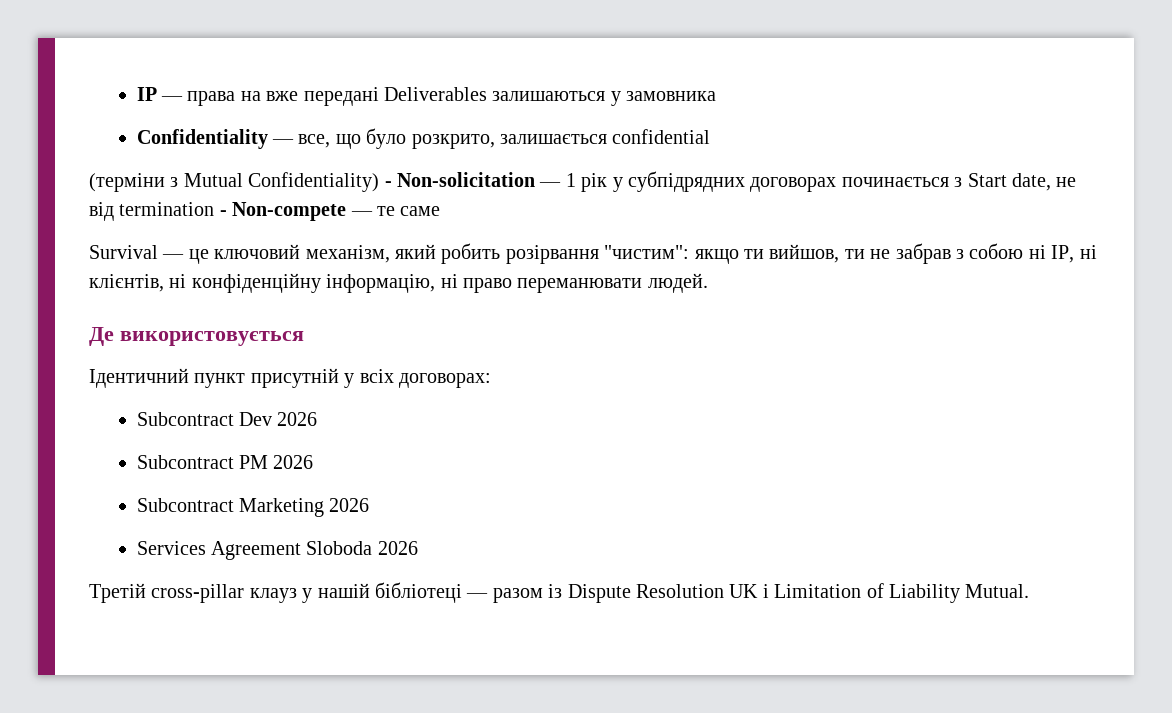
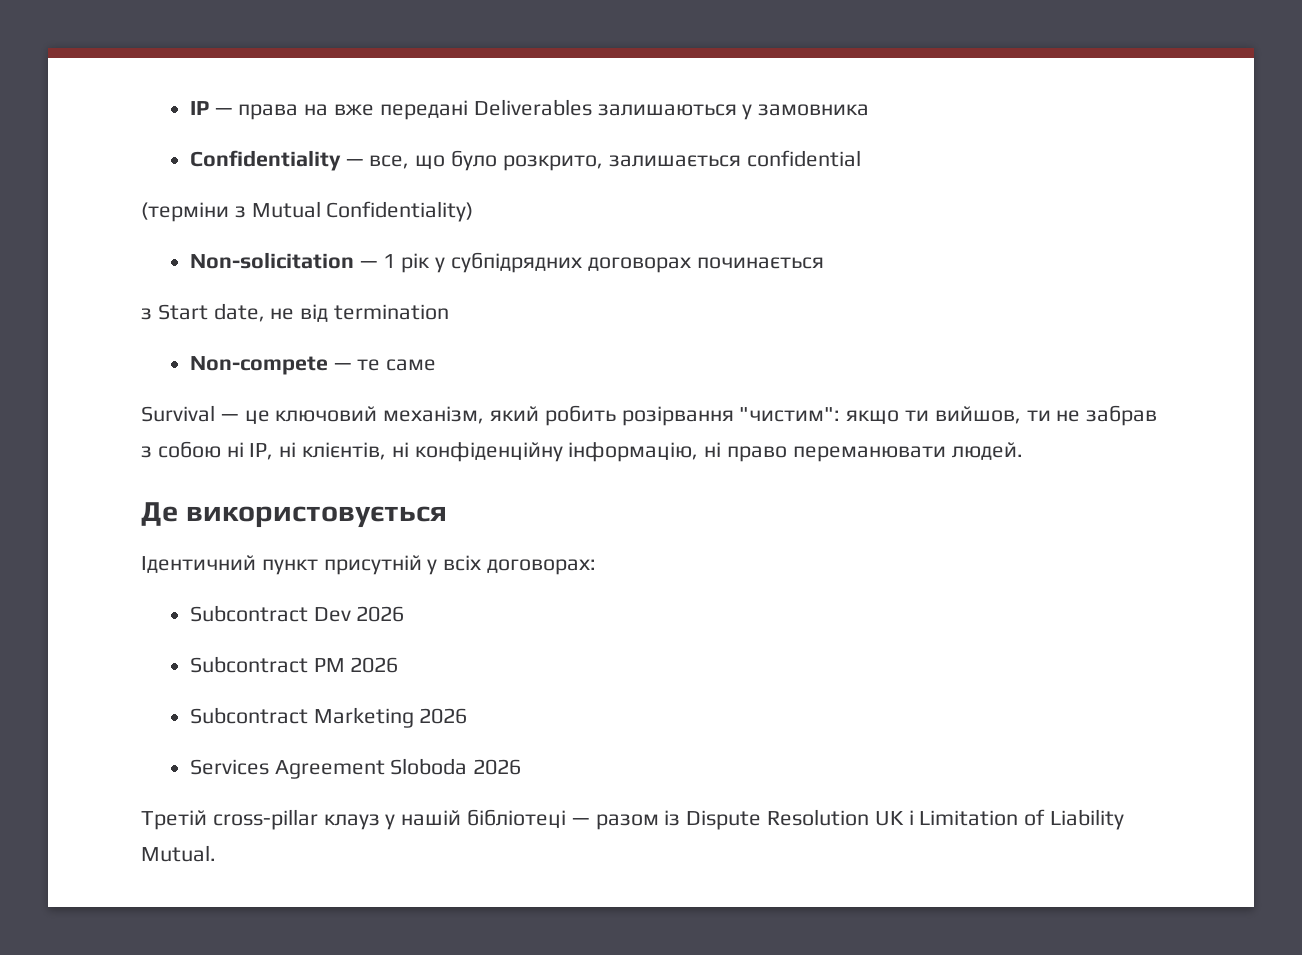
[384,181,392,187] - -> (474, 211) //
(949, 182) none -> (824, 263) //
[219,210,227,216] - -> (450, 312) //

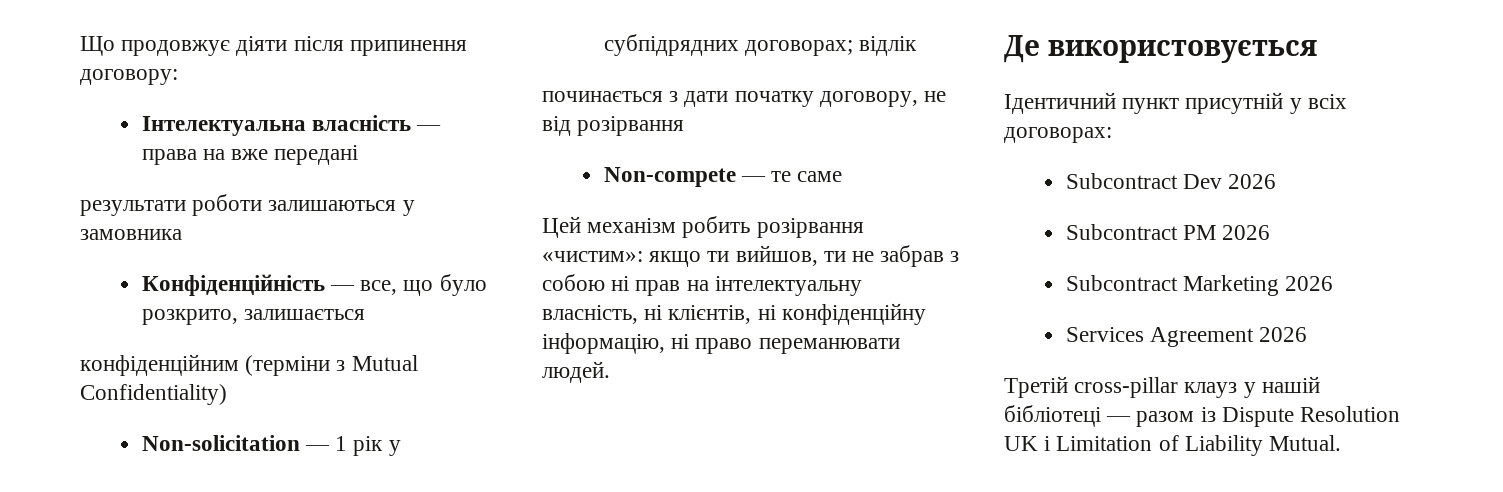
[189,101,209,115] IP -> [80,36,467,56] [80,69,178,85] [141,115,412,136] Що продовжує діяти після припинення договору: // Інтелектуальна власність
[473,99,592,116] Deliverables -> [80,194,263,216] // результати роботи
[189,150,341,171] Confidentiality -> [141,274,325,296] Конфіденційність
[746,150,861,167] confidential // -> [80,354,239,376] // конфіденційним
[587,257,691,273] договорах -> [745,36,918,56] договорах; відлік //
[141,303,265,322] // з Start date, -> [669,91,918,107] з дати початку договору,
[334,304,450,320] termination -> [577,116,685,136] розірвання
[141,405,540,424] Survival — це ключовий механізм, який -> [542,216,677,238] Цей механізм
[739,407,841,422] "чистим": -> [542,251,643,262] «чистим»:
[249,443,274,460] IP, -> [635,276,862,296] [542,305,638,324] прав на інтелектуальну власність,
[390,758,468,775] Sloboda -> (1255, 337) none

